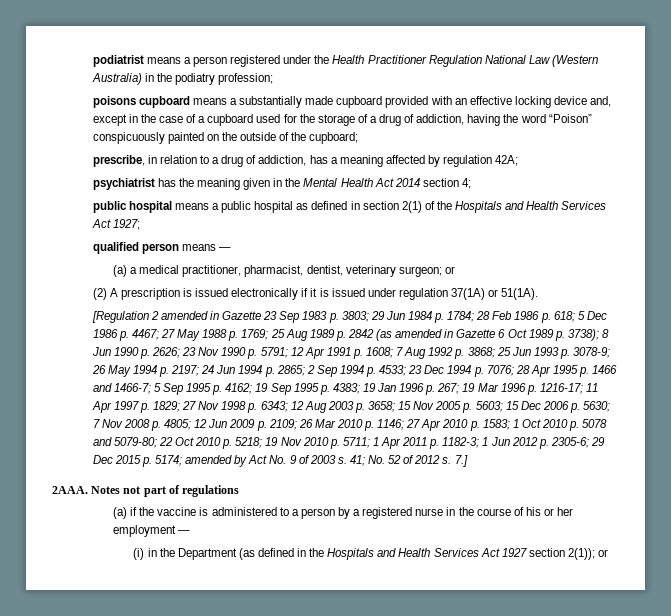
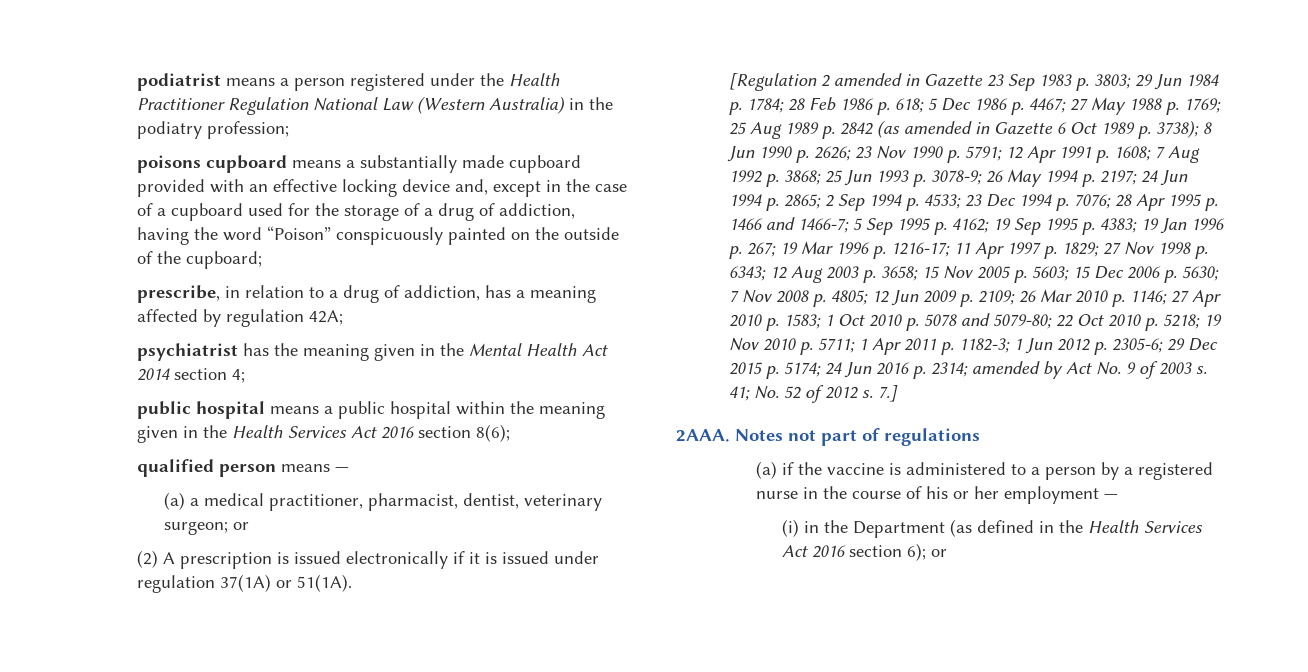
[296,201,607,213] [91,219,140,230] as defined in section 2(1) of the Hospitals and Health Services Act 1927; -> [456,401,606,419] [137,424,511,443] within the meaning given in the Health Services Act 2016 section 8(6);
(183, 460) none -> [825,362,969,379] 24 Jun 2016 p. 2314;
[327,548,595,560] Hospitals and Health Services Act 1927 section 2(1)); -> [1088,520,1204,533] [782,543,927,561] Health Services Act 2016 section 6);

